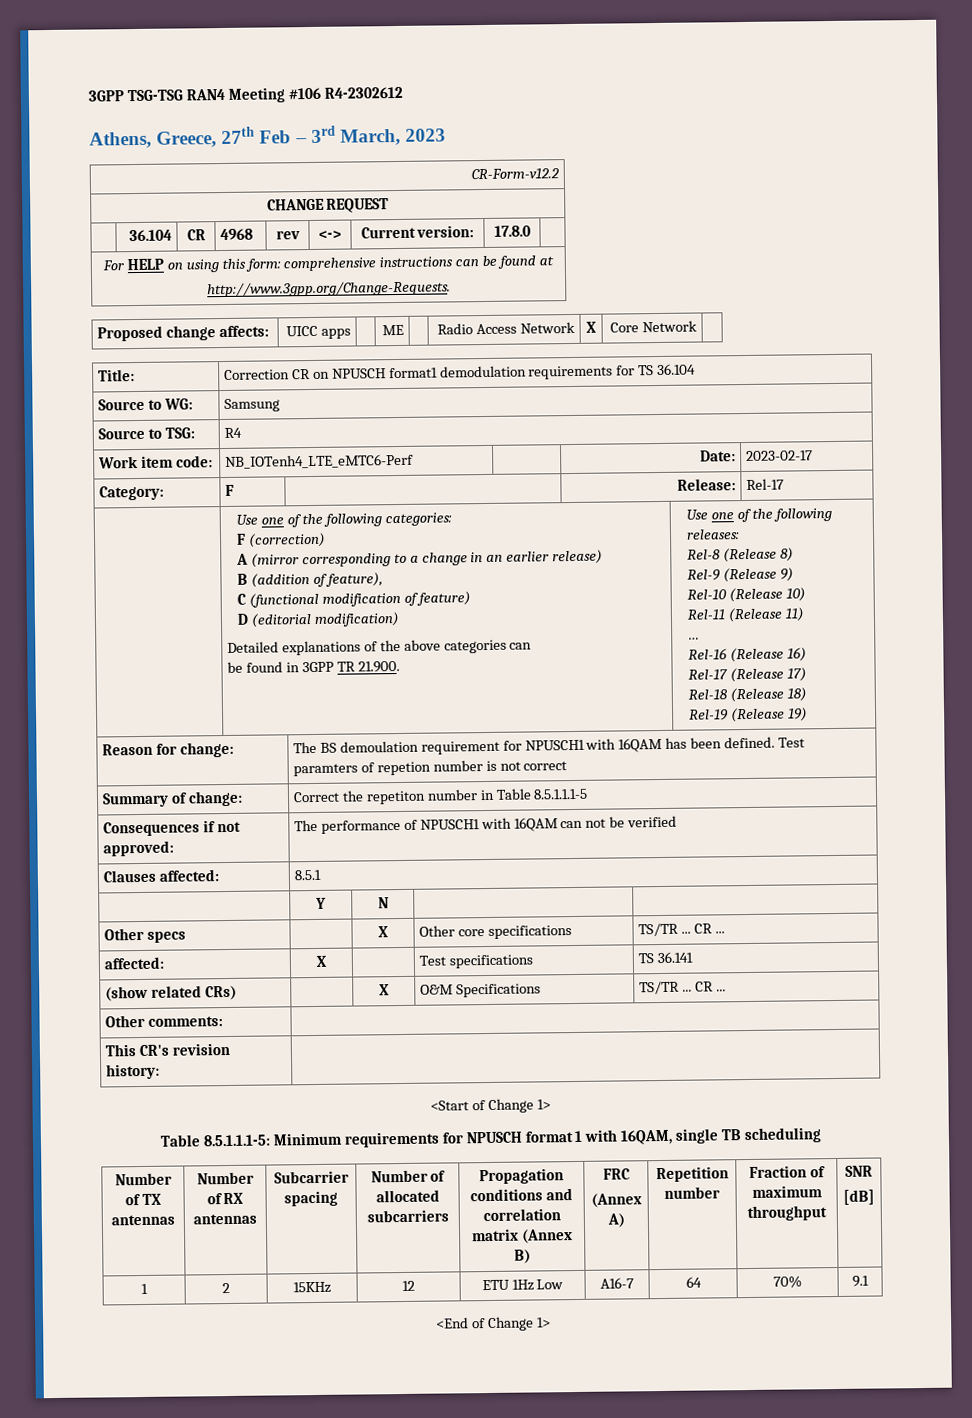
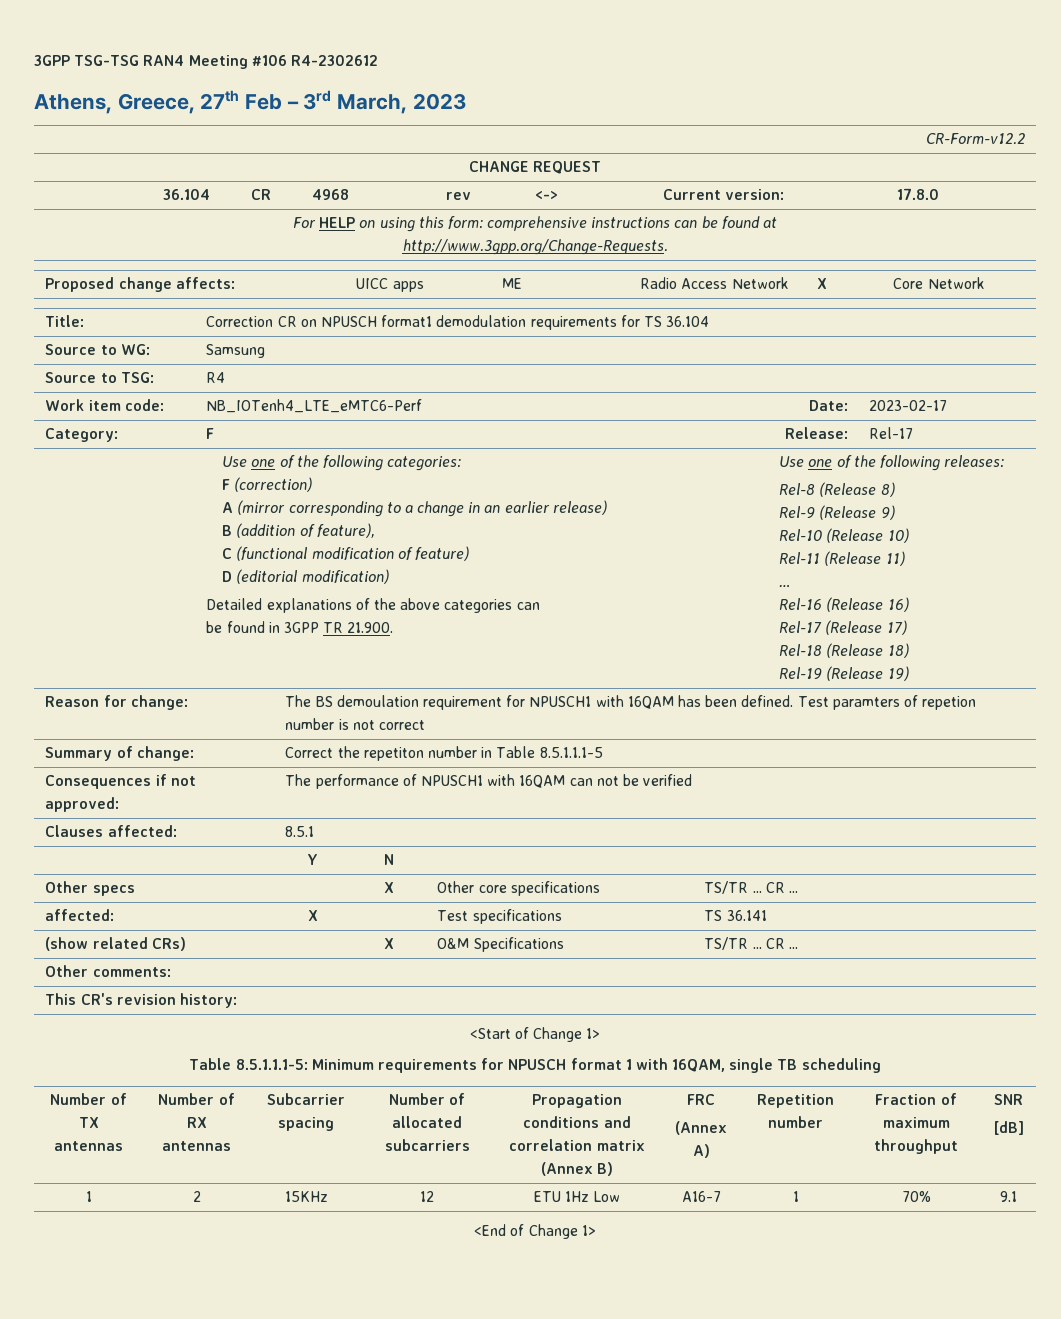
[685,1276,702,1288] 64 -> [792,1191,799,1202] 1

